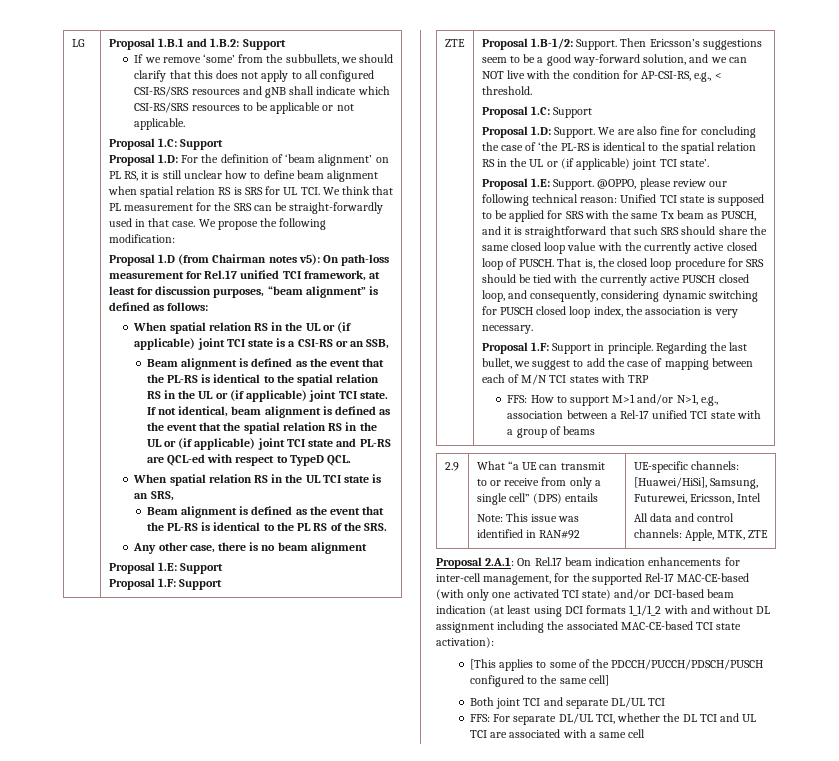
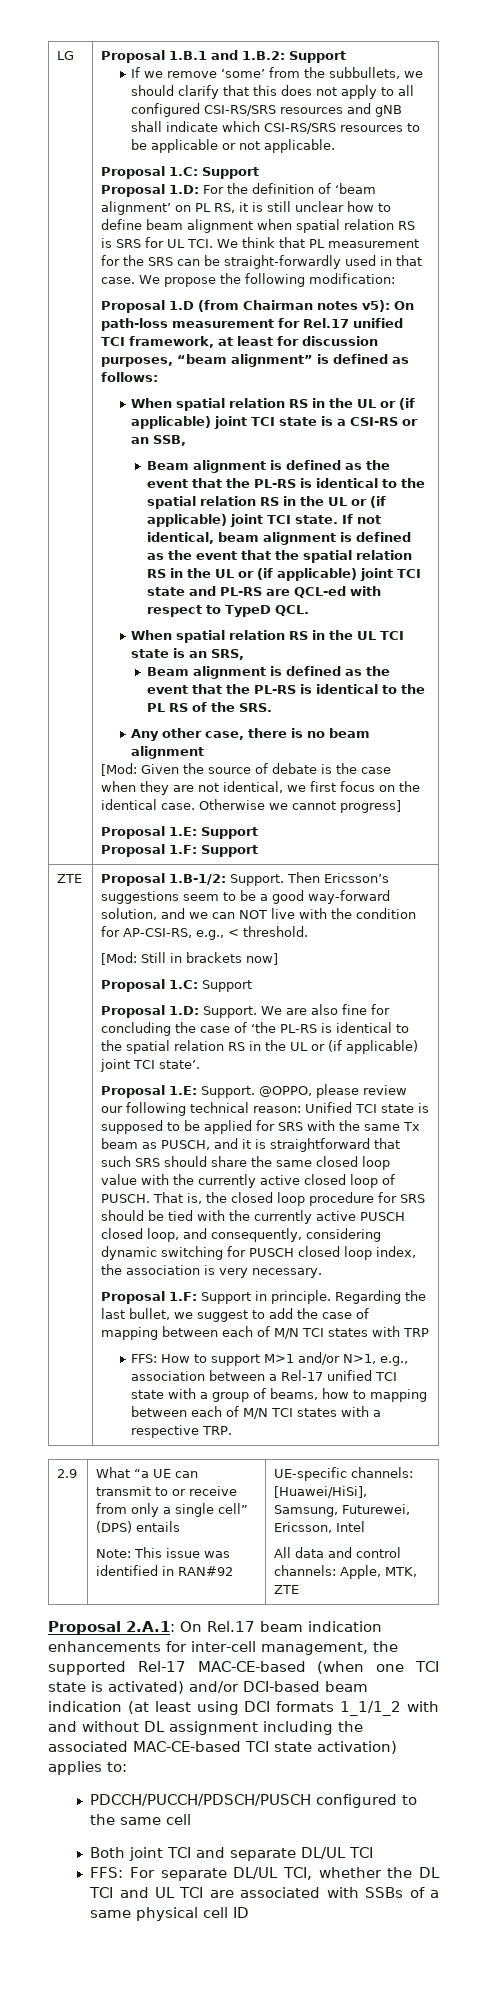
(367, 548) none -> [101,763,392,776] [101,781,421,795] [101,799,402,813] // [Mod: Given the source of debate is the case when they are not identical, we first focus on the identical case. Otherwise we cannot progress]
(532, 90) none -> [101,952,279,965] // [Mod: Still in brackets now]
[563,426,596,435] beams -> [270,1388,428,1402] [131,1406,382,1419] [131,1425,233,1438] beams, how to mapping between each of M/N TCI states with a respective TRP.
[554,573,570,582] for -> (368, 1648) none
[436,589,612,601] (with only one activated TCI state) -> [317,1661,440,1674] [48,1681,184,1694] (when one TCI state is activated)
[436,637,494,648] [469,659,610,671] activation): // [This applies to some of the -> [317,1741,397,1754] [48,1761,127,1775] activation) applies to: //
[588,675,609,686] cell] -> [166,1814,192,1825] cell
[589,729,646,738] a same cell -> [365,1887,439,1898] [90,1907,250,1921] SSBs of a same physical cell ID

